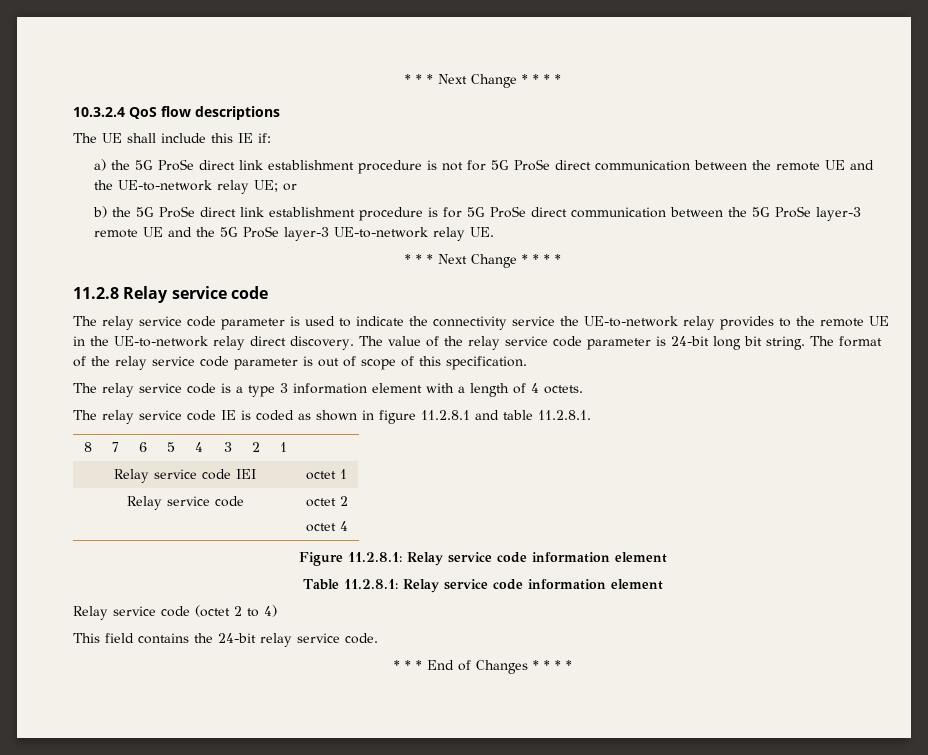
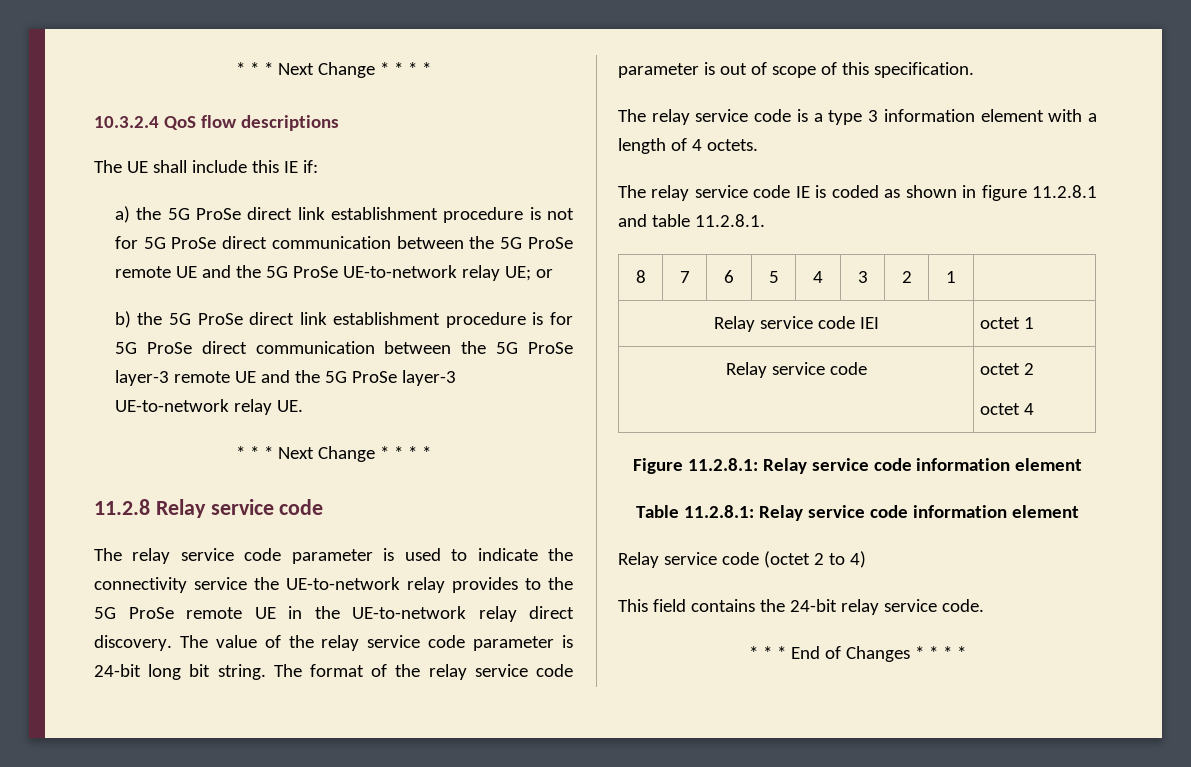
[775,160,874,171] [93,180,113,190] remote UE and the -> [500,237,573,249] [114,265,338,278] 5G ProSe remote UE and the 5G ProSe
(815, 321) none -> [94,607,174,619] 5G ProSe

